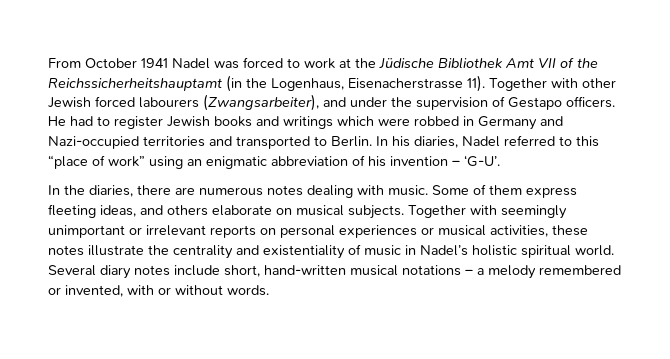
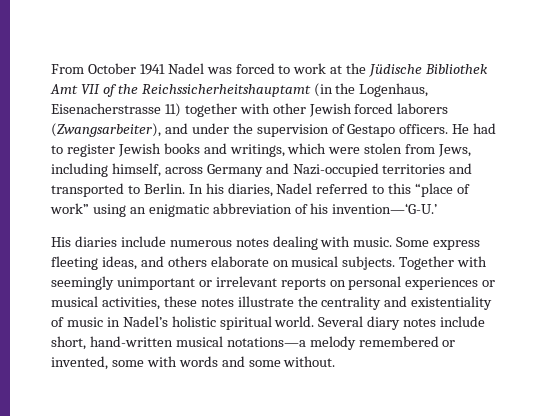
[467,75,547,92] 11). Together -> [164,103,237,117] 11) together
[139,97,199,108] labourers -> [397,103,449,114] laborers
[283,116,333,129] writings -> [229,144,285,157] writings,
[414,116,474,126] robbed in -> [364,143,472,157] [51,163,203,177] stolen from Jews, including himself, across
[390,155,500,167] [48,185,195,197] invention – ‘G-U’. // In the diaries, there are -> [332,203,438,214] [51,236,166,247] invention—‘G-U.’ // His diaries include
[473,184,522,195] of them -> (430, 242) none
[402,265,484,276] notations – a -> [226,337,306,347] notations—a
[127,285,269,296] with or without words. -> [111,356,336,367] some with words and some without.

